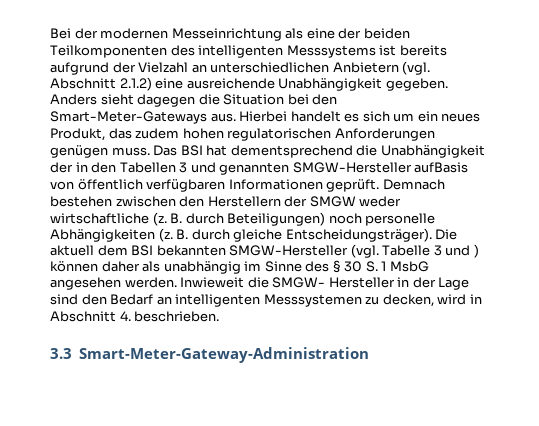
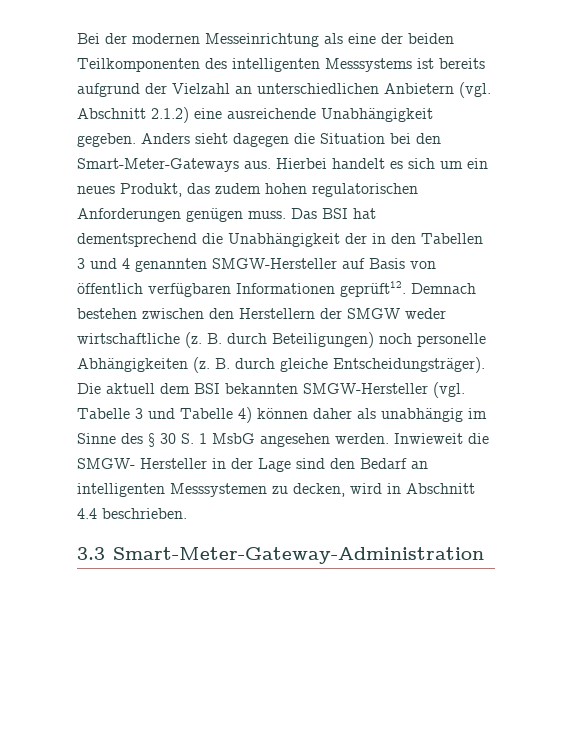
(216, 167) none -> [122,258,130,269] 4
[414,162,469,173] aufBasis -> [342,258,405,269] auf Basis
[326,179,380,192] geprüft. -> [340,281,406,297] geprüft12.
[473,244,479,258] ) -> [180,407,252,423] Tabelle 4)
[119,311,131,321] 4. -> [77,508,97,519] 4.4

